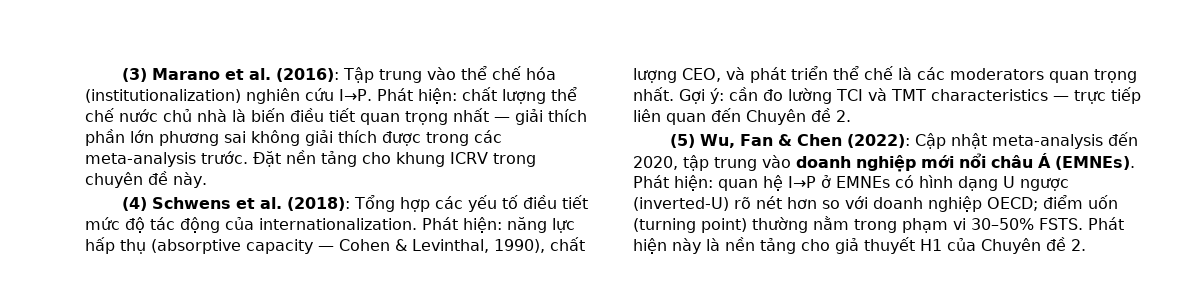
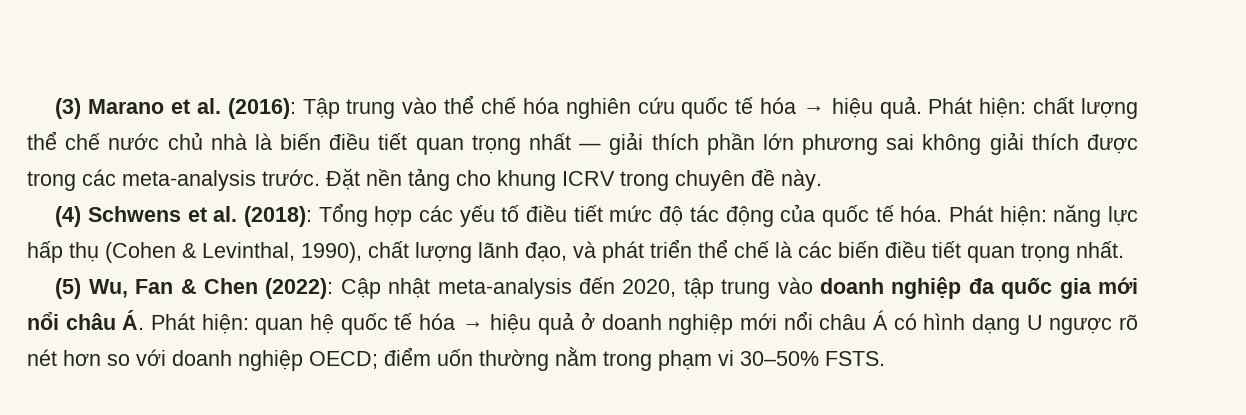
[85,89,241,103] (institutionalization) -> (559, 105) none
[339,89,372,101] I→P. -> [681,96,922,119] quốc tế hóa → hiệu quả.
[259,218,417,230] internationalization. -> [821,205,943,227] quốc tế hóa.
[151,239,390,254] (absorptive capacity — Cohen -> [105,242,176,263] (Cohen
[682,68,721,82] CEO, -> [478,242,567,262] lãnh đạo,
[950,68,1044,80] moderators -> [838,241,961,258] biến điều tiết
[679,87,1141,104] [633,108,851,125] Gợi ý: cần đo lường TCI và TMT characteristics — trực tiếp liên quan đến Chuyên đề 2. -> (1124, 249) none
[921,153,1135,170] [633,175,890,191] mới nổi châu Á (EMNEs). Phát hiện: quan hệ I→P ở EMNEs -> [968,277,1139,299] [27,310,888,335] đa quốc gia mới nổi châu Á. Phát hiện: quan hệ quốc tế hóa → hiệu quả ở doanh nghiệp mới nổi châu Á
[633,197,729,211] (inverted-U) -> (1113, 326) none
[633,218,747,233] (turning point) -> (473, 357) none
[1088,217,1124,230] [633,237,1086,254] Phát hiện này là nền tảng cho giả thuyết H1 của Chuyên đề 2. -> (885, 358) none

